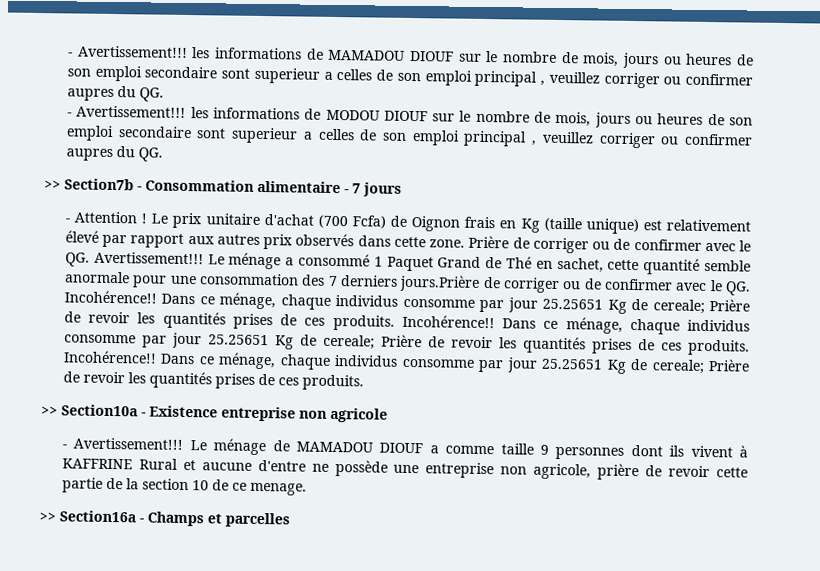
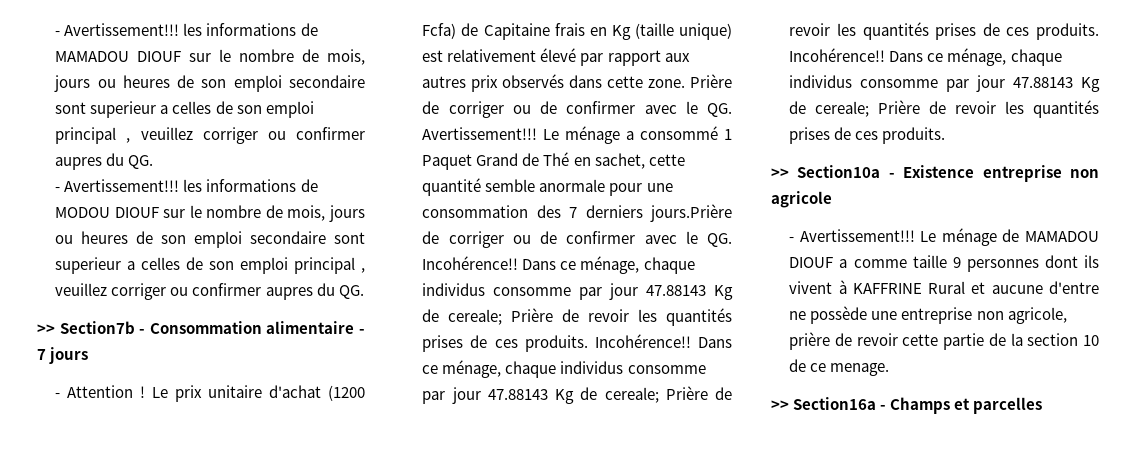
[317,214,348,229] (700 -> [328,385,366,401] (1200
[411,216,461,232] Oignon -> [483,23,550,40] Capitaine
[542,298,604,310] 25.25651 -> [646,285,707,296] 47.88143
[207,334,269,346] 25.25651 -> [487,389,548,400] 47.88143
[541,358,604,370] 25.25651 -> [1013,77,1074,88] 47.88143

